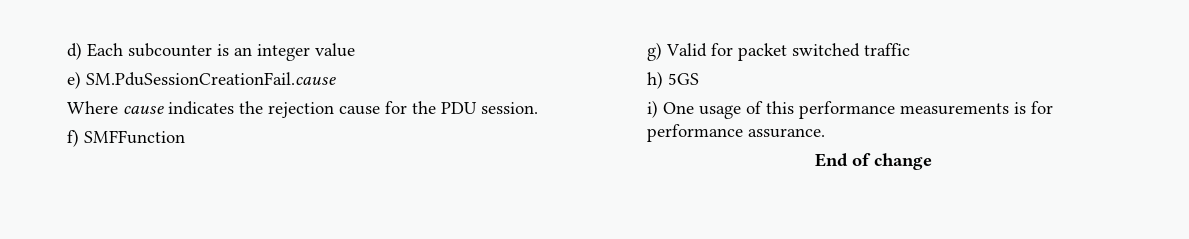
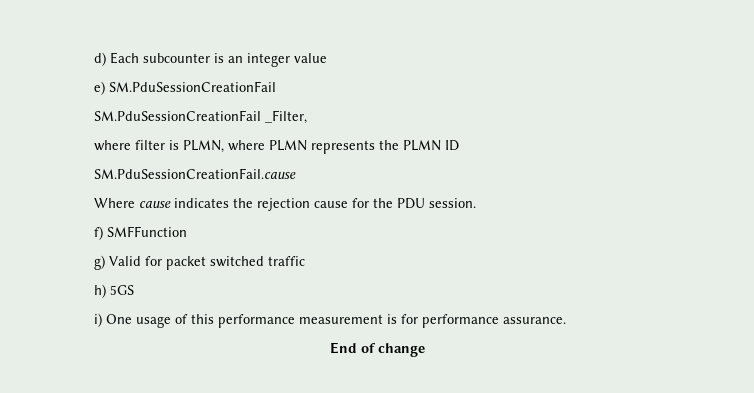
(82, 80) none -> [109,81,277,92] [94,110,308,124] [94,140,460,154] SM.PduSessionCreationFail // SM.PduSessionCreationFail _Filter, // where filter is PLMN, where PLMN represents the PLMN ID //
[900,103,1010,115] measurements -> [299,314,384,324] measurement

